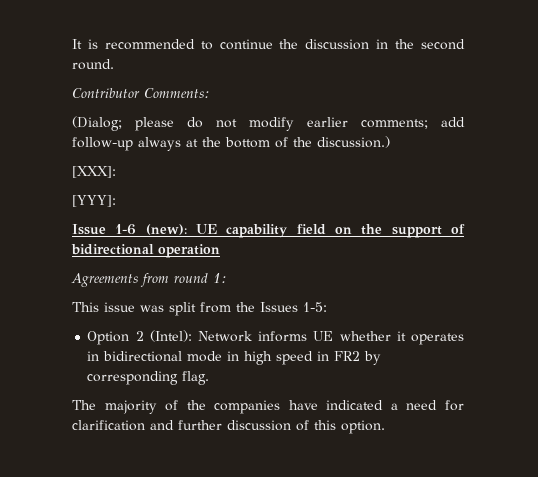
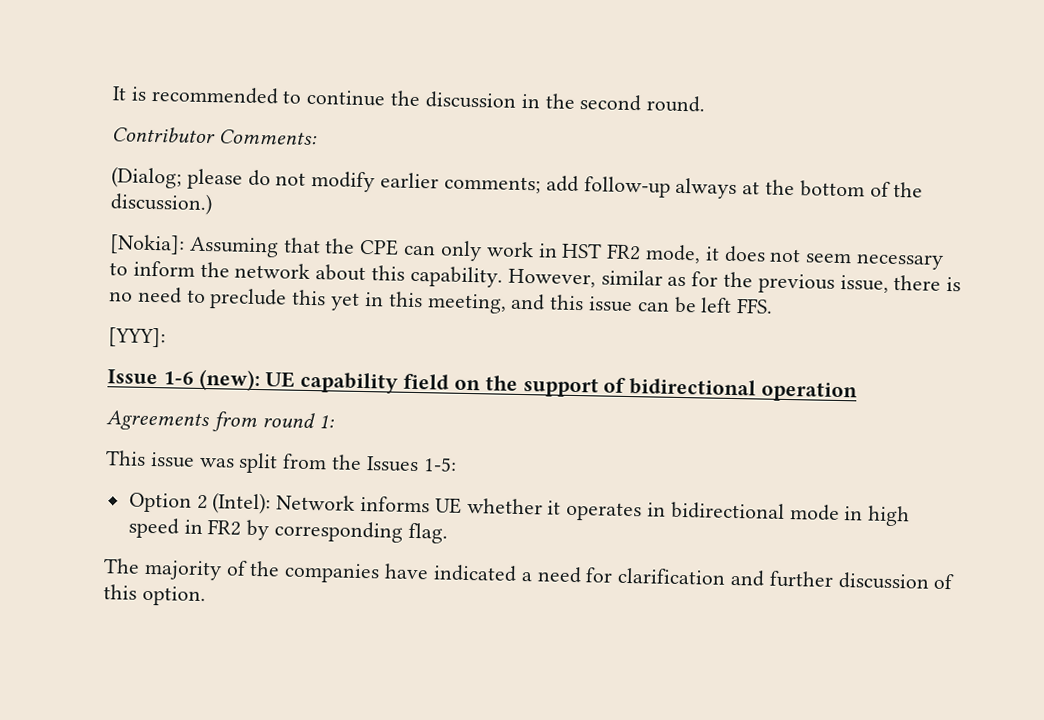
[72,166,117,178] [XXX]: -> [109,234,944,270] [109,260,962,294] [109,286,774,314] [Nokia]: Assuming that the CPE can only work in HST FR2 mode, it does not seem necessary to inform the network about this capability. However, similar as for the previous issue, there is no need to preclude this yet in this meeting, and this issue can be left FFS.

